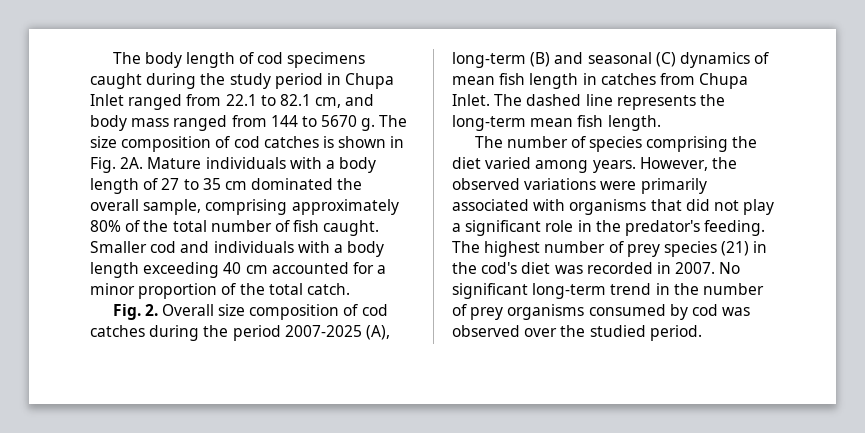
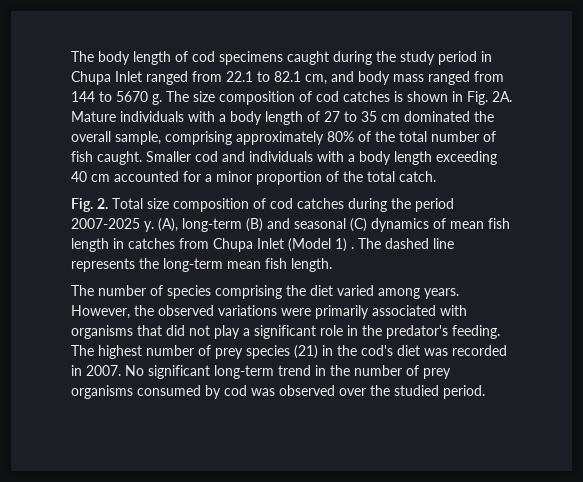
[161,304,214,316] Overall -> [112,198,143,209] Total
(362, 331) none -> [144,221,154,232] y.
[452,94,490,106] Inlet. -> [257,238,354,252] Inlet (Model 1) .

